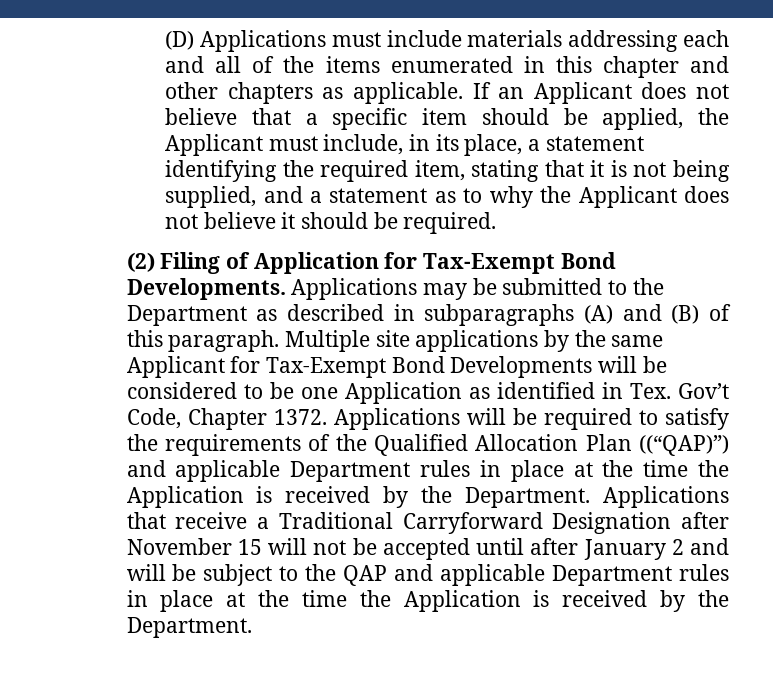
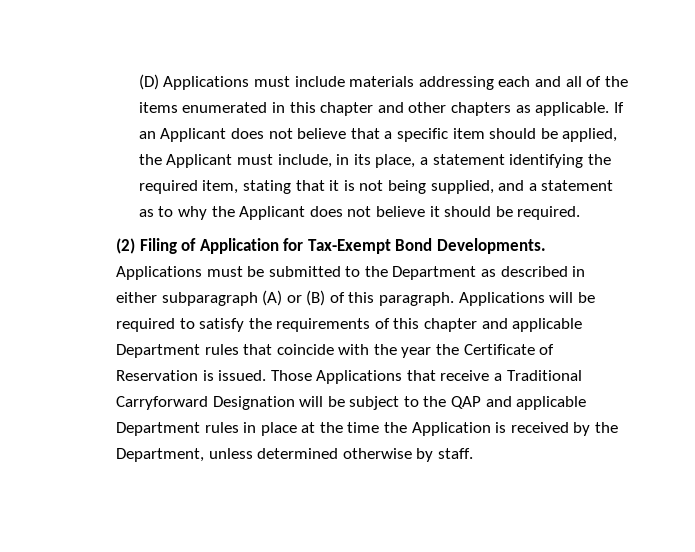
[422,283,467,300] may -> [206,266,243,277] must
[424,304,731,326] [126,330,664,352] [126,356,667,378] [126,382,729,404] [126,408,327,430] subparagraphs (A) and (B) of this paragraph. Multiple site applications by the same Applicant for Tax-Exempt Bond Developments will be considered to be one Application as identified in Tex. Gov’t Code, Chapter 1372. -> [115,290,455,306] either subparagraph (A) or (B) of this paragraph.
[335,434,729,456] [126,460,730,482] [126,486,591,508] the Qualified Allocation Plan ((“QAP)”) and applicable Department rules in place at the time the Application is received by the Department. -> [393,318,583,332] [115,344,555,358] [115,370,312,381] this chapter and applicable Department rules that coincide with the year the Certificate of Reservation is issued. Those
[680,512,729,529] [126,538,729,560] after November 15 will not be accepted until after January 2 and -> (295, 403) none
[126,617,252,638] Department. -> [115,448,473,462] Department, unless determined otherwise by staff.

